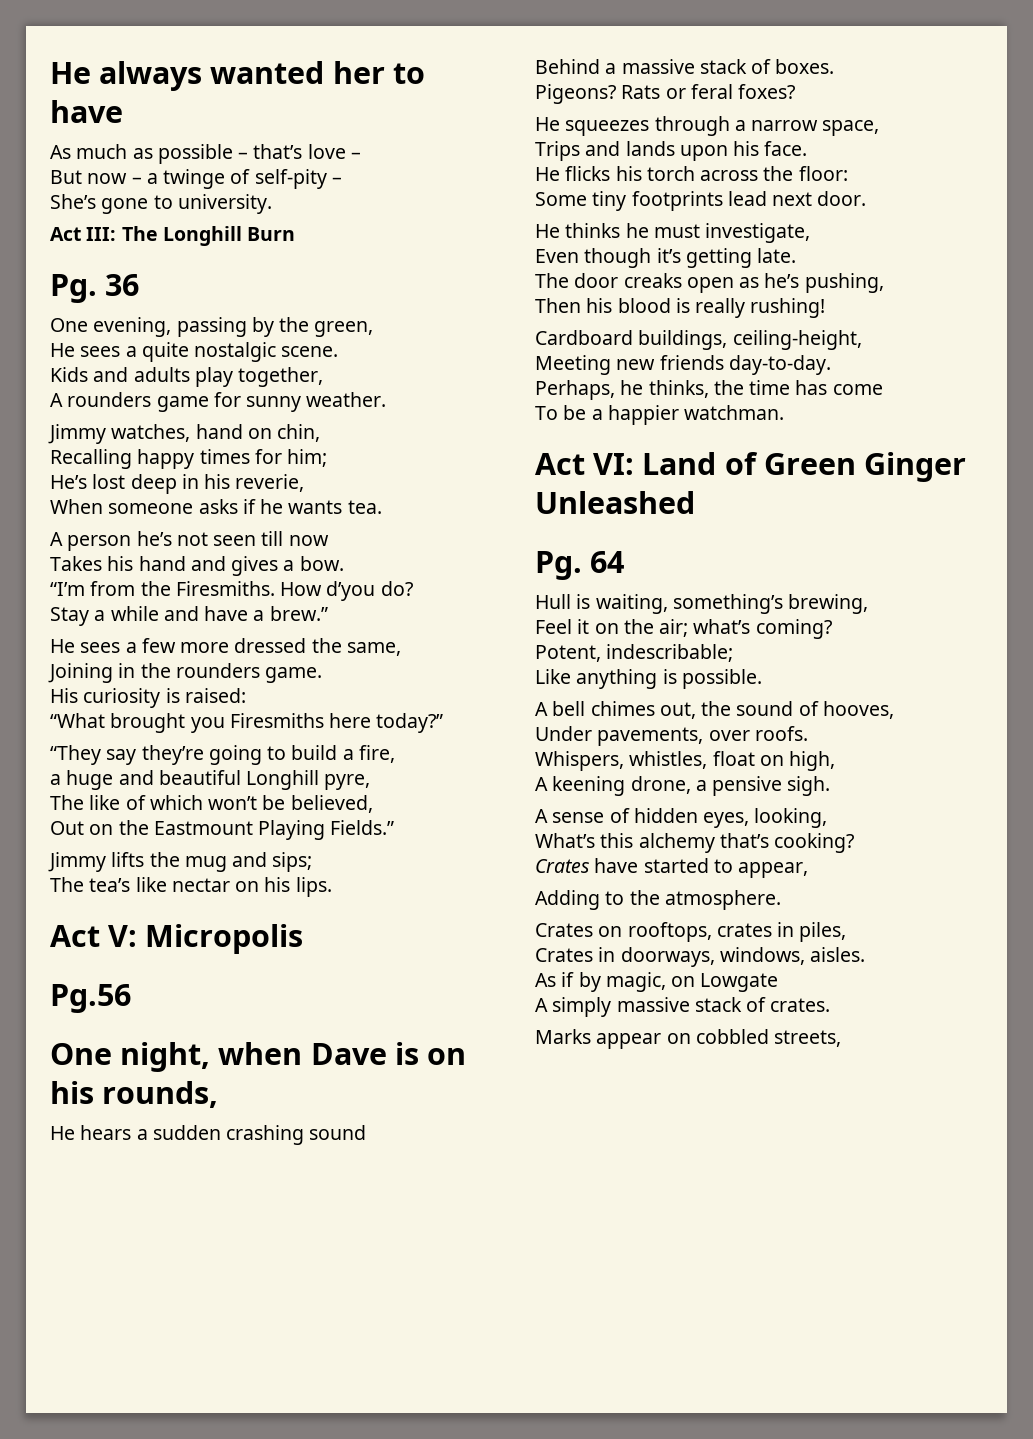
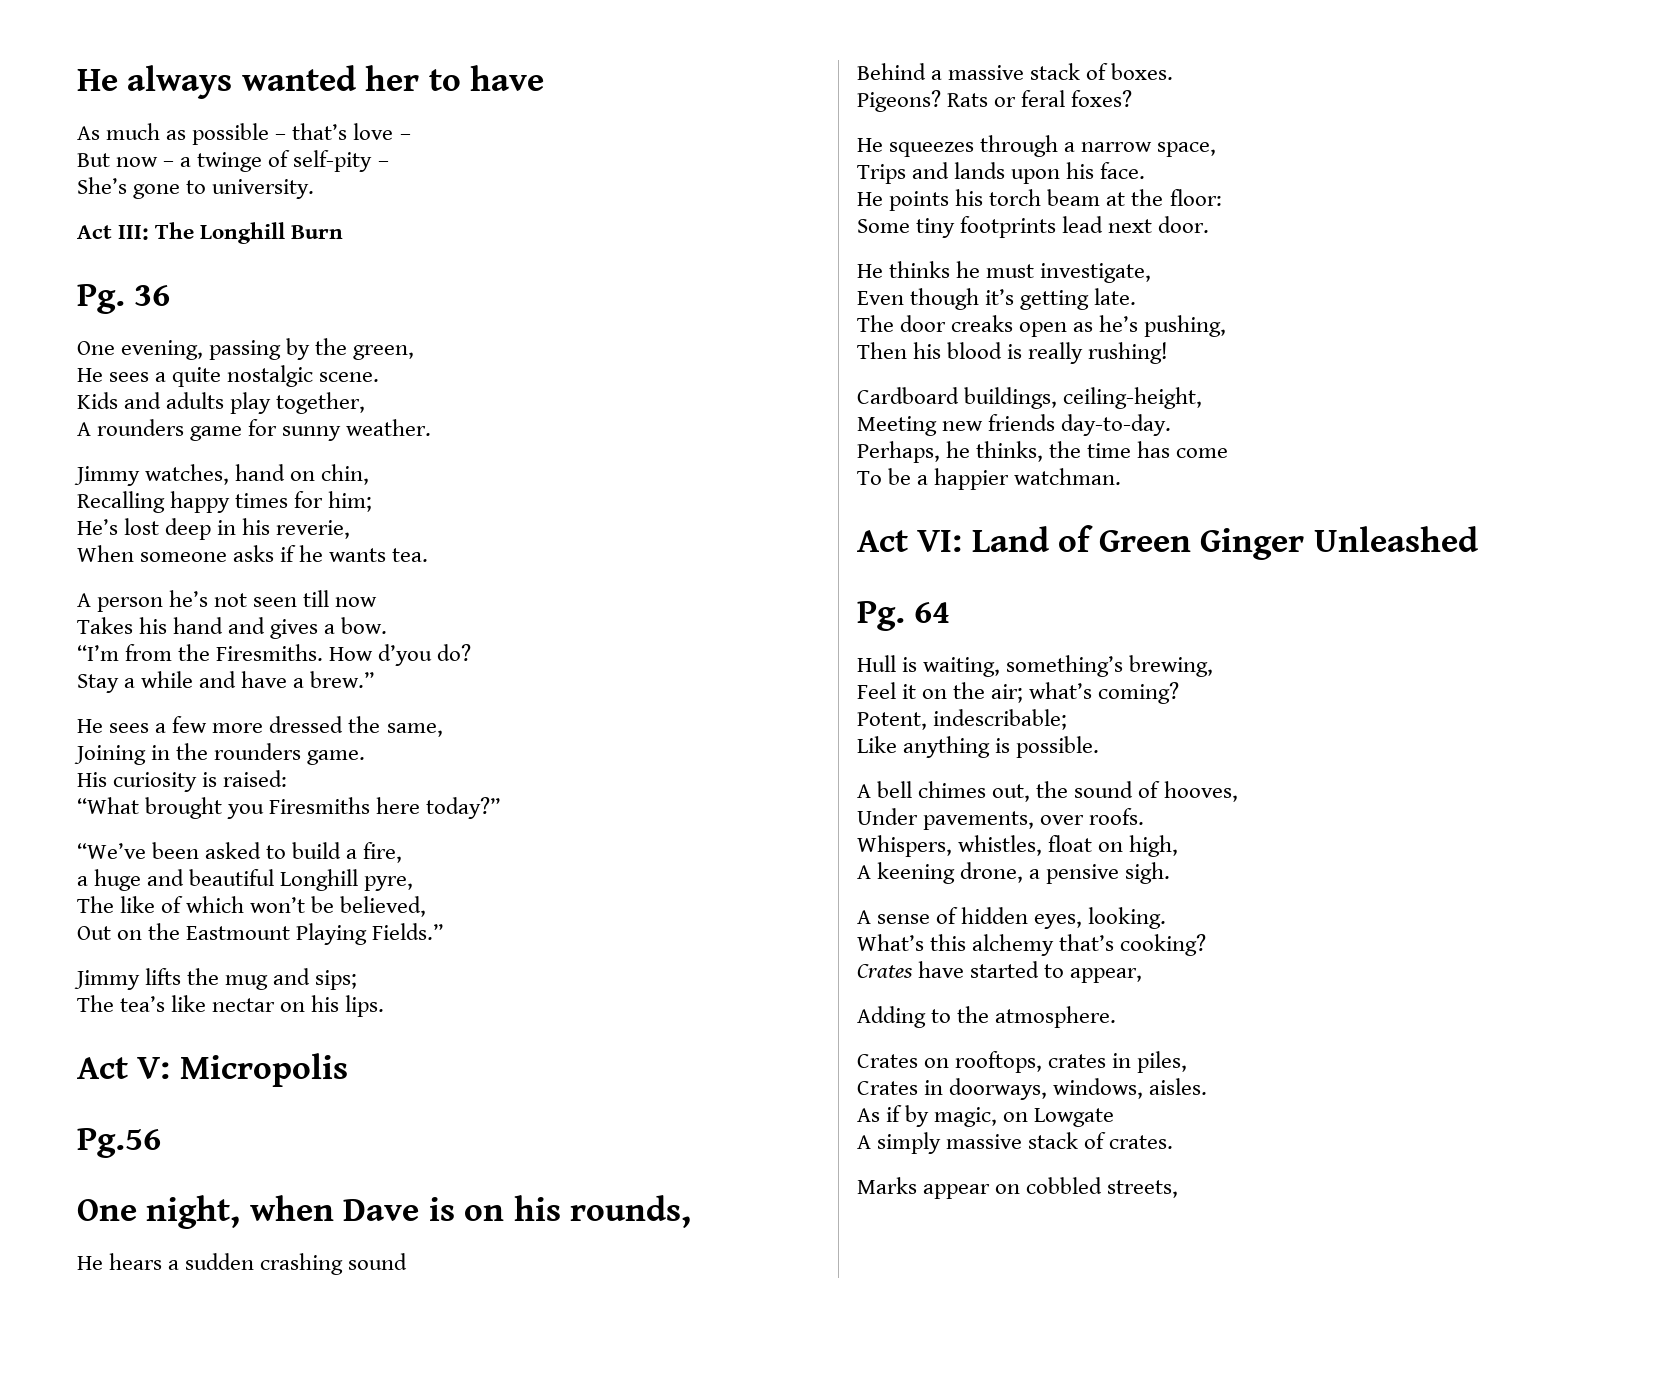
[50,745,262,765] “They say they’re going -> [77,842,262,859] “We’ve been asked
[565,166,611,181] flicks -> [889,191,950,211] points
[700,170,759,181] across -> [1047,189,1126,206] beam at
[754,808,828,828] looking, -> [1088,907,1167,929] looking.

